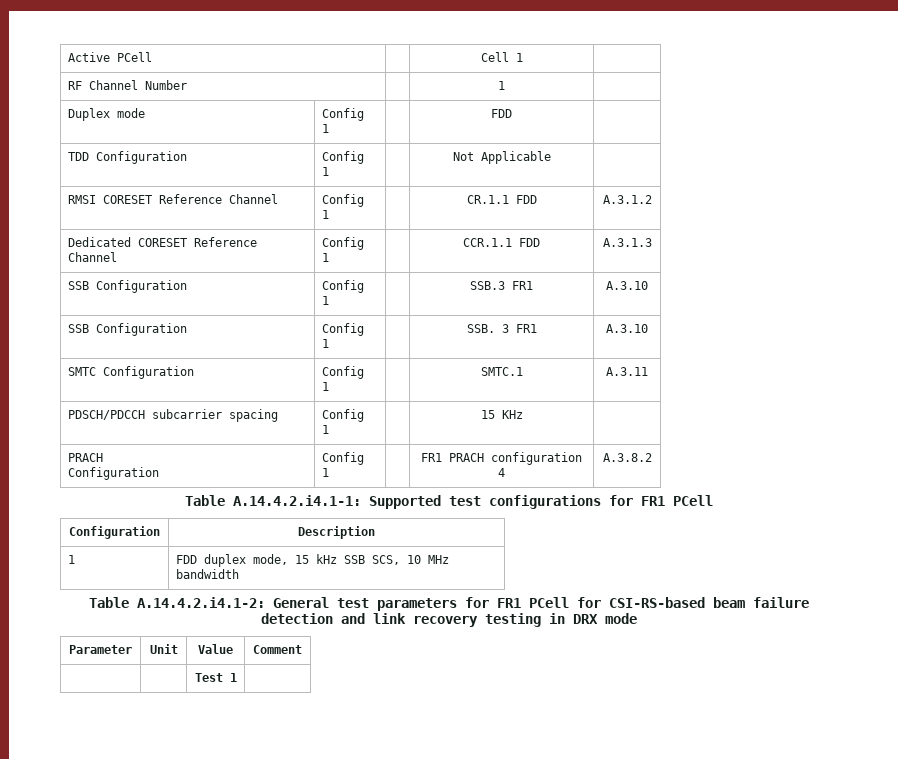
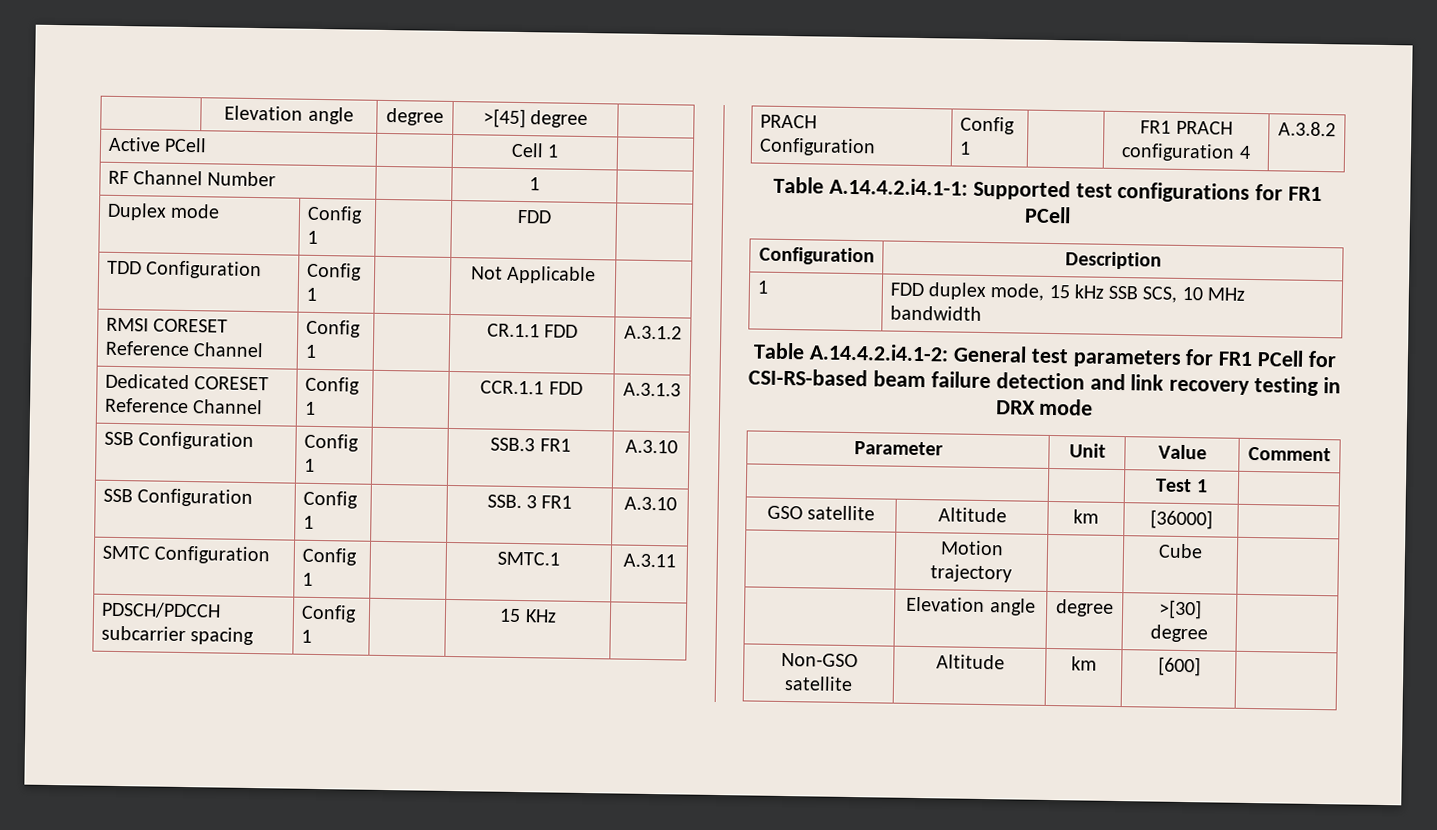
(68, 57) none -> [224,105,354,125] [386,107,444,126] [482,108,589,129] | Elevation angle | degree | >[45] degree | //
(237, 677) none -> [766,505,876,521] [937,507,1007,523] [1073,509,1099,524] [1149,509,1213,530] [939,540,1004,556] [930,564,1012,583] [1158,543,1203,559] [906,596,1036,616] [1056,599,1114,617] [1157,599,1202,620] [1150,624,1208,643] [780,652,858,668] [784,676,853,692] [935,654,1005,670] [1071,656,1097,671] [1157,656,1201,677] // GSO satellite | Altitude | km | [36000] | // | Motion trajectory | | Cube | // | Elevation angle | degree | >[30] degree | // Non-GSO satellite | Altitude | km | [600] |

